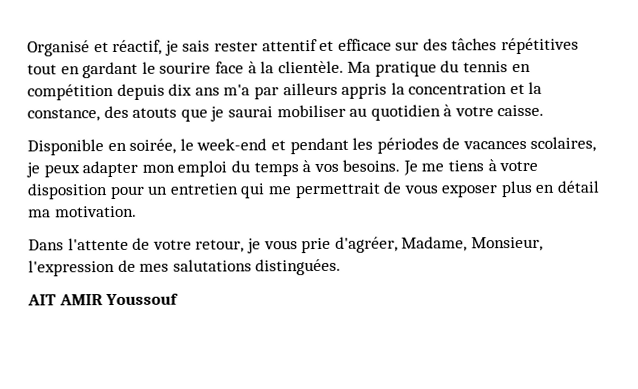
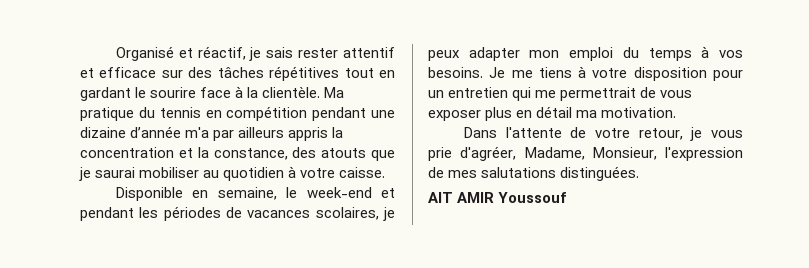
[116,83,220,100] depuis dix ans -> [312,107,395,121] [80,126,182,138] pendant une dizaine d’année
[129,138,177,154] soirée, -> [217,187,277,200] semaine,

